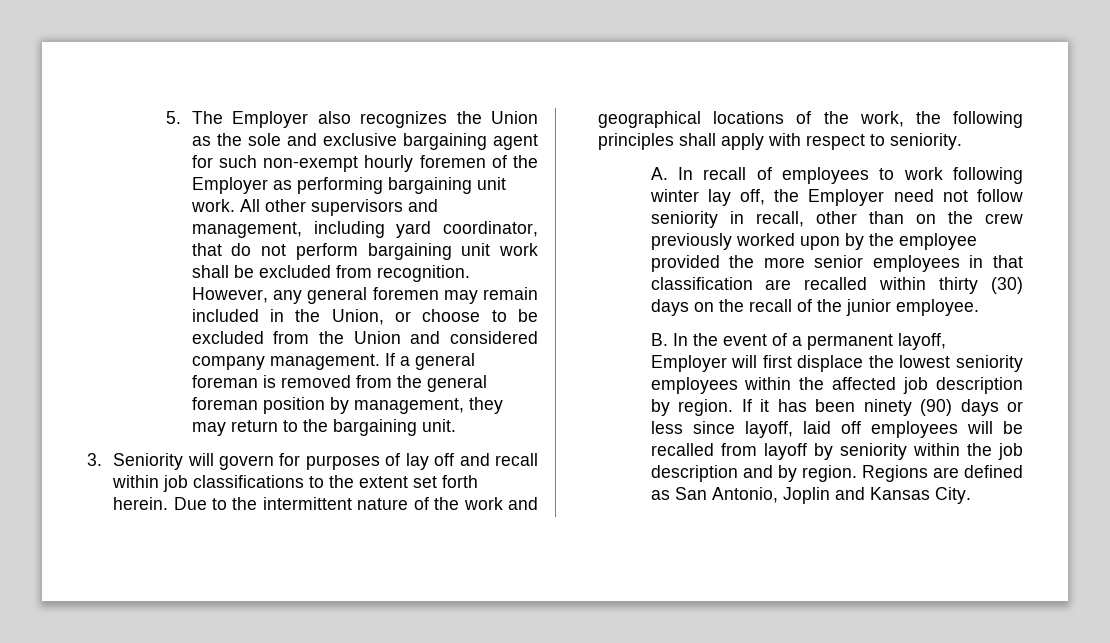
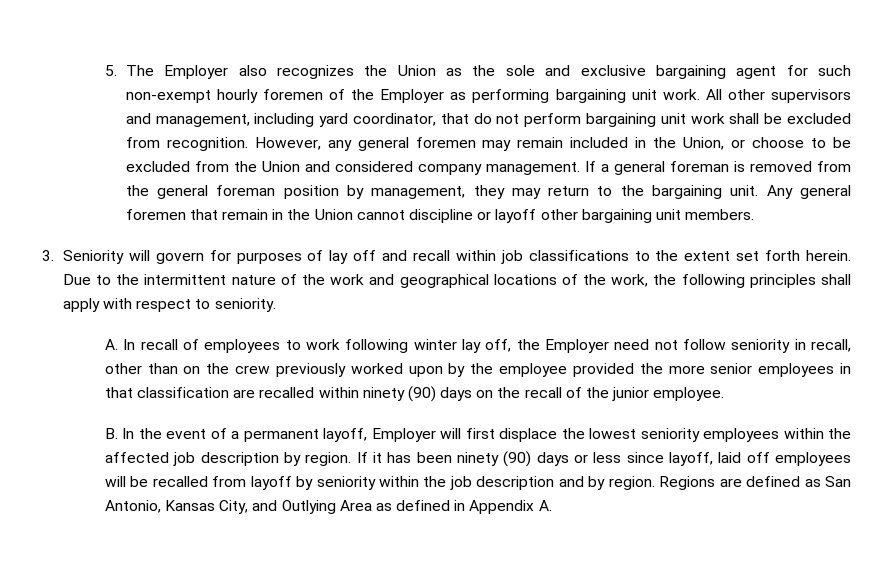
(456, 425) none -> [766,185,851,199] [125,209,755,223] Any general foremen that remain in the Union cannot discipline or layoff other bargaining unit members.
[939,277,1023,294] thirty (30) -> [362,386,436,402] ninety (90)
[782,487,971,504] Joplin and Kansas City. -> [164,500,552,514] Kansas City, and Outlying Area as defined in Appendix A.

